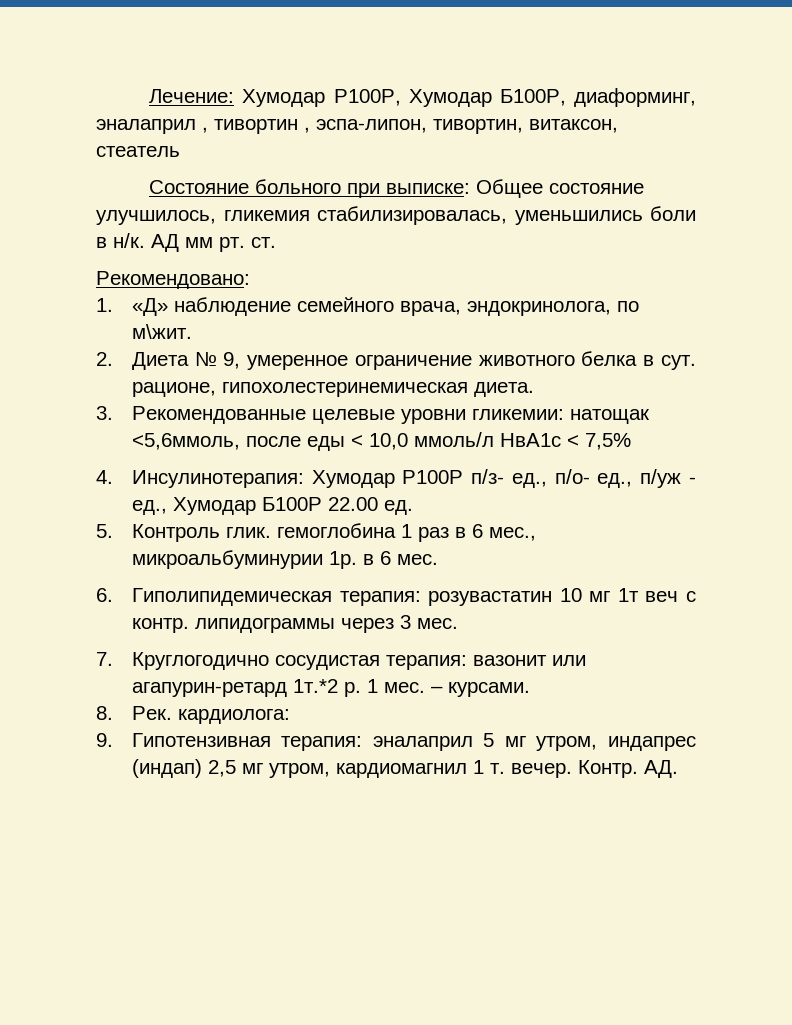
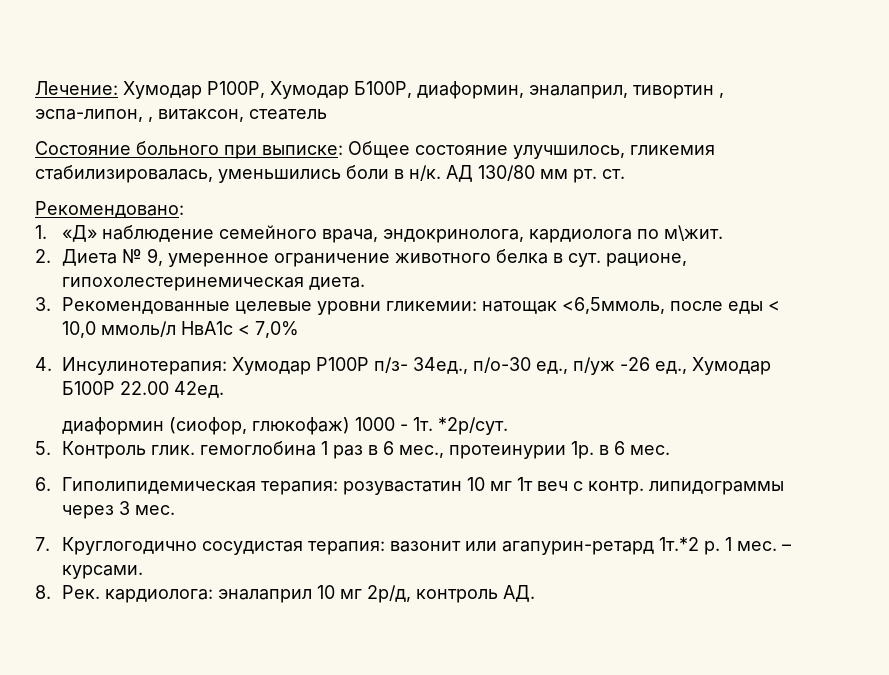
[574,88,696,107] [96,119,208,134] диаформинг, эналаприл , -> [417,81,628,99] диаформин, эналаприл,
[433,119,523,134] тивортин, -> [148,117,153,122] ,
(179, 243) none -> [478,165,535,181] 130/80
(611, 308) none -> [529,229,633,243] кардиолога
[131,433,240,450] <5,6ммоль, -> [562,297,666,314] <6,5ммоль,
[584,433,631,450] 7,5% -> [255,321,300,338] 7,0%
[511,469,590,488] ед., п/о- -> [413,357,532,374] 34ед., п/о-30
[688,477,696,484] - -> [620,357,651,371] -26
[383,500,413,515] ед. -> [174,381,225,398] [62,417,509,435] 42ед. // диаформин (сиофор, глюкофаж) 1000 - 1т. *2р/сут.
[131,550,323,569] микроальбуминурии -> [449,445,567,459] протеинурии
[96,733,697,751] [131,759,638,778] // 9. Гипотензивная терапия: эналаприл 5 мг утром, индапрес (индап) 2,5 мг утром, кардиомагнил 1 т. вечер. Контр. -> [218,585,499,603] эналаприл 10 мг 2р/д, контроль

